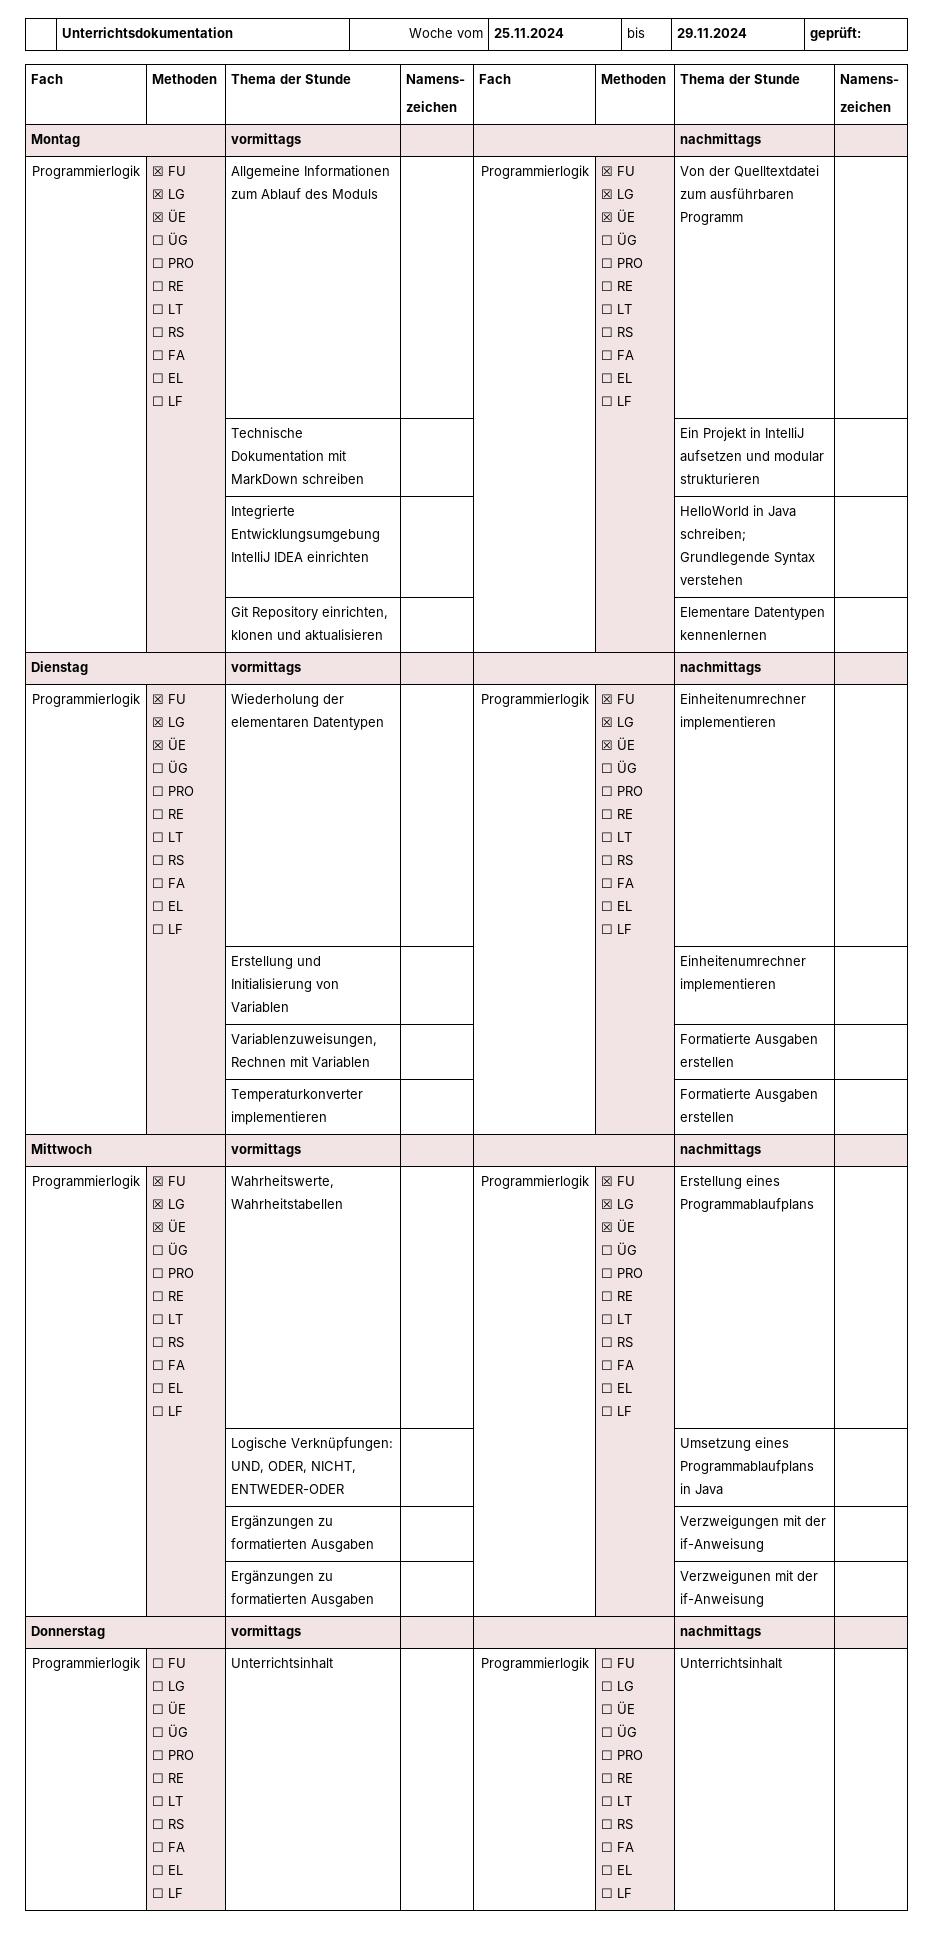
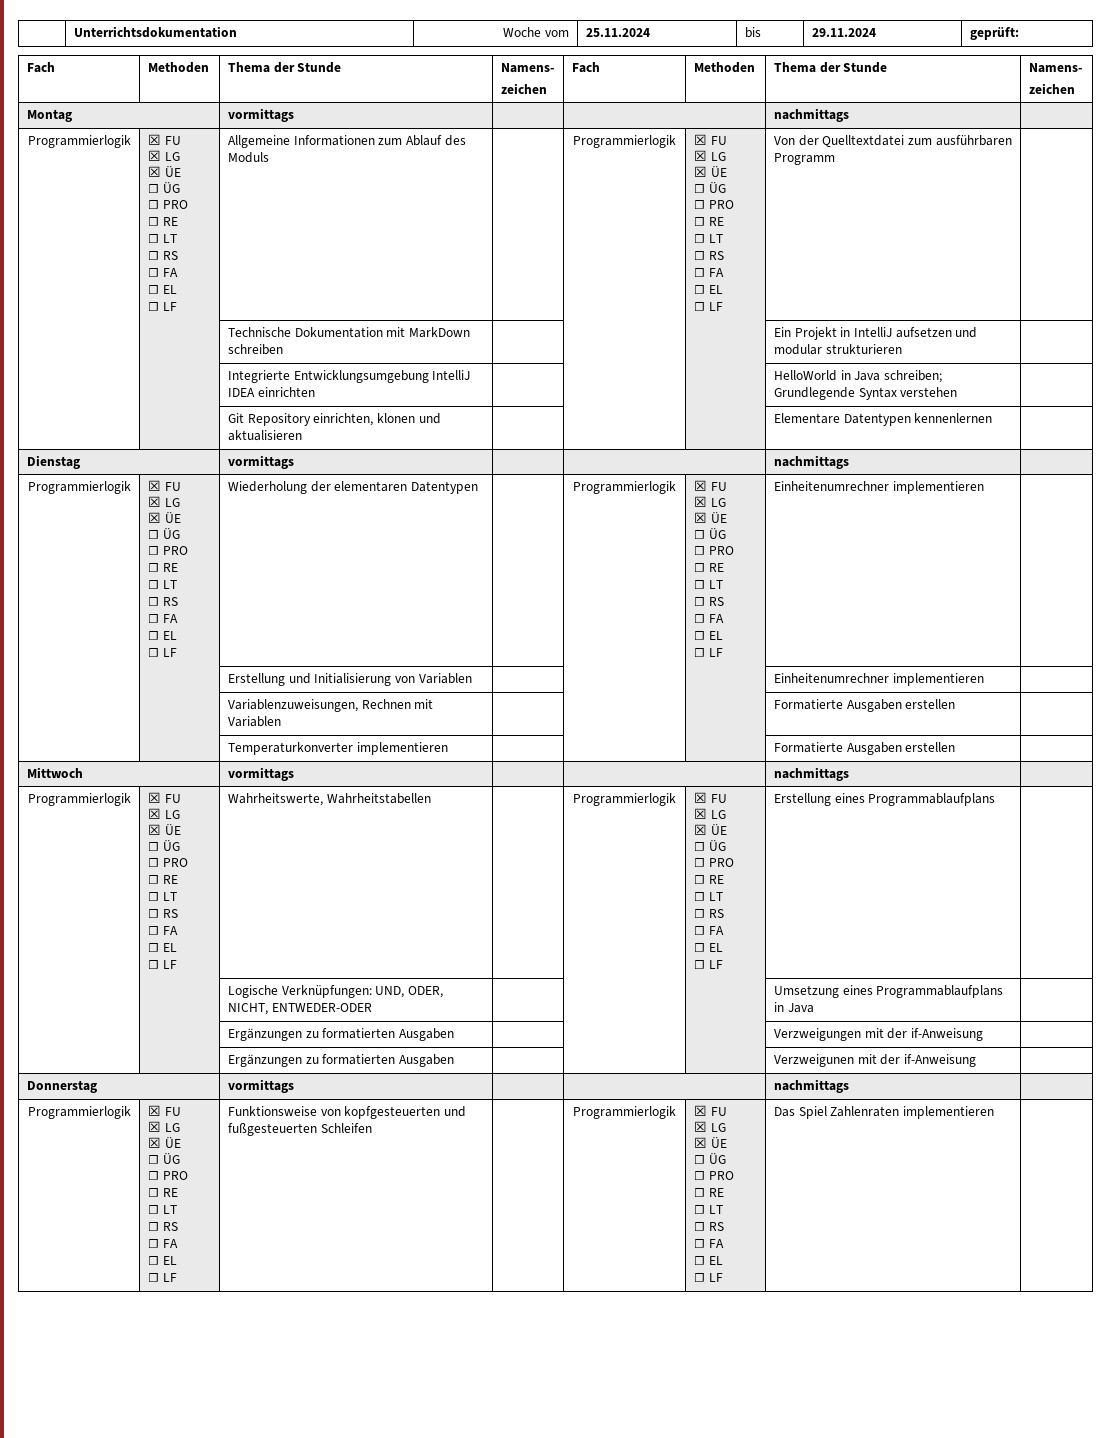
[152,1658,187,1668] [152,1681,186,1691] [152,1704,165,1714] ☐ FU // ☐ LG // ☐ -> [147,1105,181,1116] [147,1121,180,1132] [147,1137,161,1148] ☒ FU // ☒ LG // ☒
[231,1657,334,1669] [480,1657,589,1671] [601,1658,636,1668] [601,1681,635,1691] [601,1704,614,1714] Unterrichtsinhalt | | Programmierlogik | ☐ FU // ☐ LG // ☐ -> [227,1106,466,1119] [227,1123,372,1136] [573,1106,676,1119] [693,1105,727,1116] [693,1121,726,1132] [693,1137,707,1148] Funktionsweise von kopfgesteuerten und fußgesteuerten Schleifen | | Programmierlogik | ☒ FU // ☒ LG // ☒
[680,1657,783,1669] Unterrichtsinhalt -> [773,1106,994,1119] Das Spiel Zahlenraten implementieren

